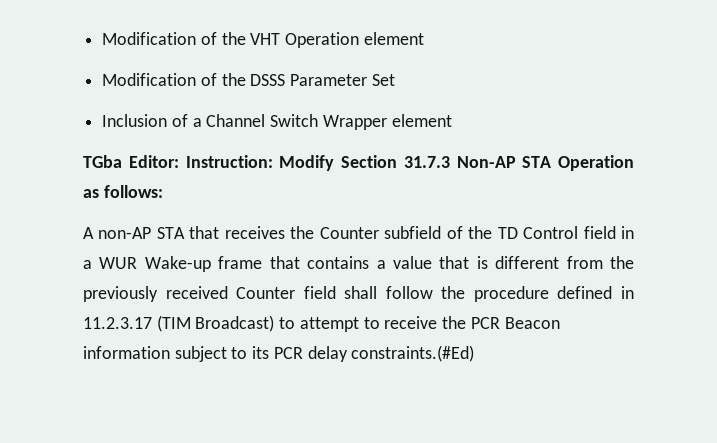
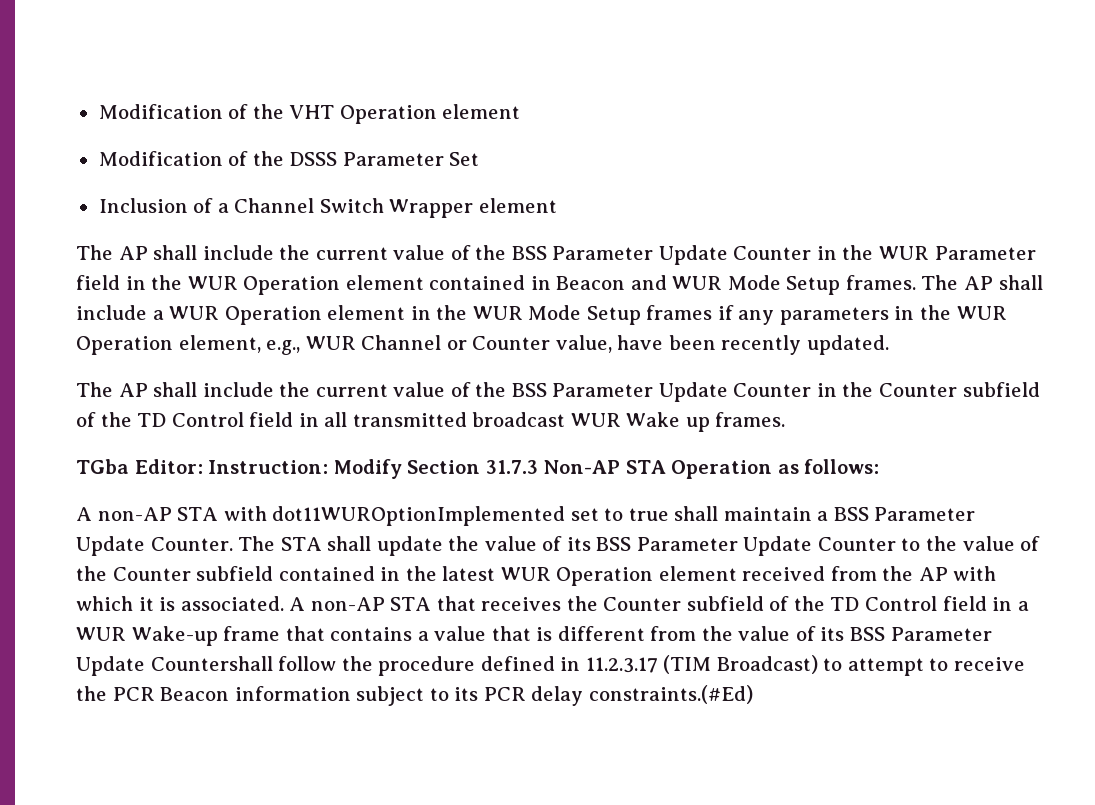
(452, 120) none -> [76,245,1036,265] [76,275,1043,295] [76,305,1007,325] [76,335,889,355] [76,382,1040,402] [76,412,786,432] // The AP shall include the current value of the BSS Parameter Update Counter in the WUR Parameter field in the WUR Operation element contained in Beacon and WUR Mode Setup frames. The AP shall include a WUR Operation element in the WUR Mode Setup frames if any parameters in the WUR Operation element, e.g., WUR Channel or Counter value, have been recently updated. // The AP shall include the current value of the BSS Parameter Update Counter in the Counter subfield of the TD Control field in all transmitted broadcast WUR Wake up frames.
(185, 233) none -> [223,506,976,526] [76,536,1041,556] [76,566,997,586] [76,596,432,611] with dot11WUROptionImplemented set to true shall maintain a BSS Parameter Update Counter. The STA shall update the value of its BSS Parameter Update Counter to the value of the Counter subfield contained in the latest WUR Operation element received from the AP with which it is associated. A non-AP STA
[83,286,378,302] previously received Counter field shall -> [738,626,992,641] [76,656,273,676] value of its BSS Parameter Update Countershall

